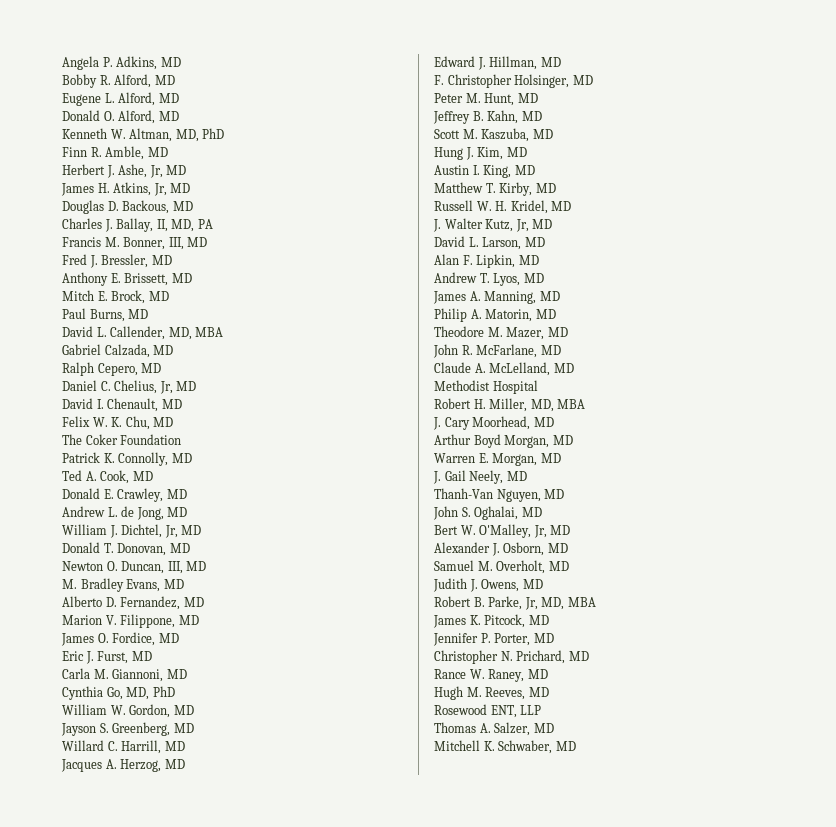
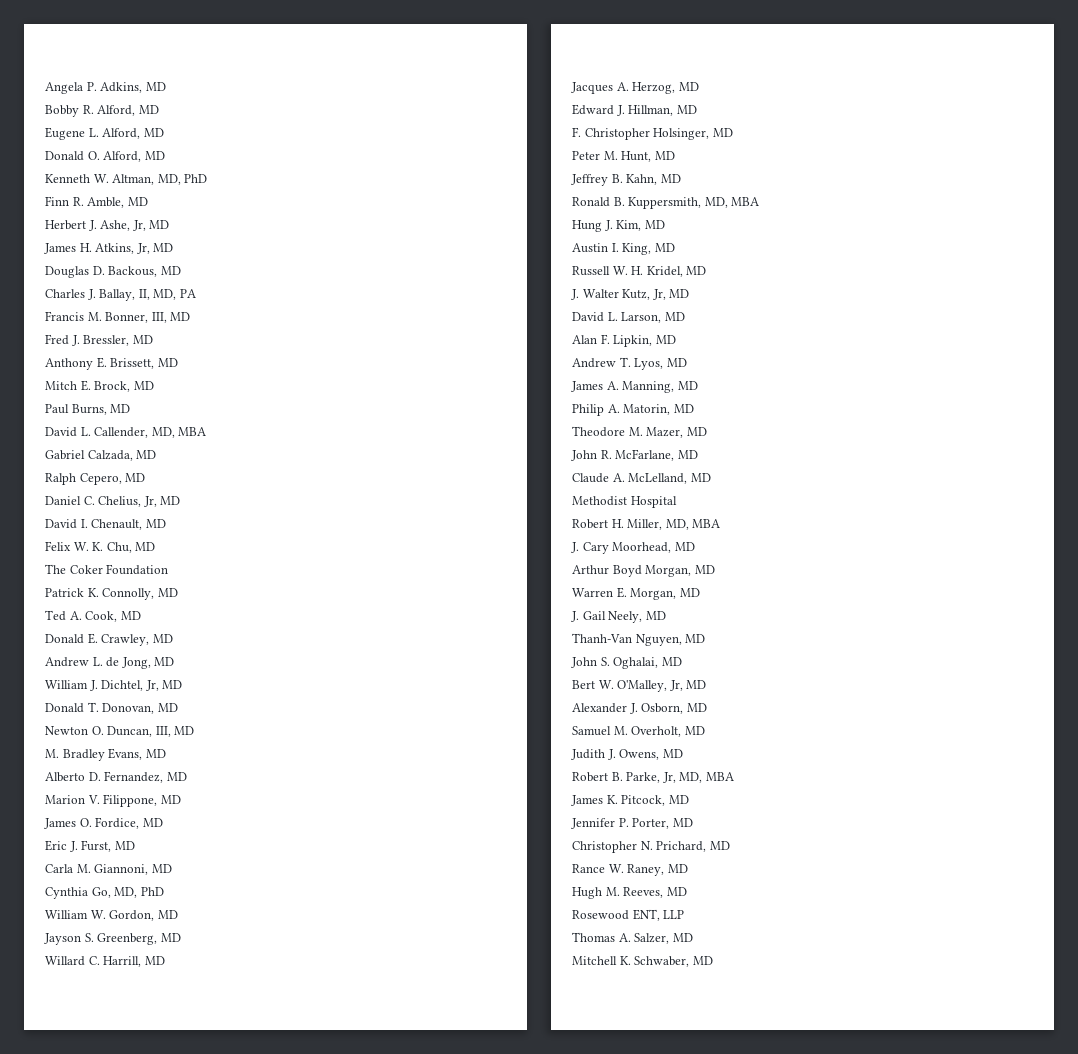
[434,128,553,142] Scott M. Kaszuba, MD -> [572,197,760,209] Ronald B. Kuppersmith, MD, MBA
[434,182,556,196] // Matthew T. Kirby, MD -> (675, 247) none

